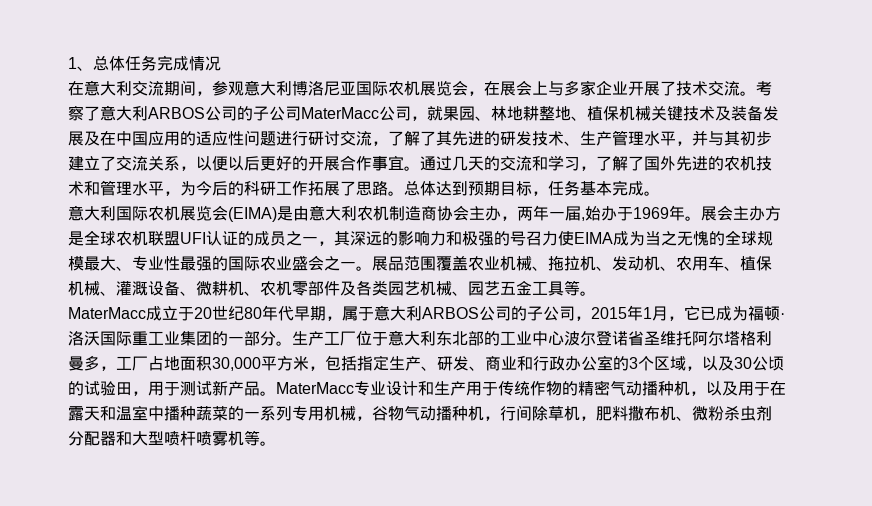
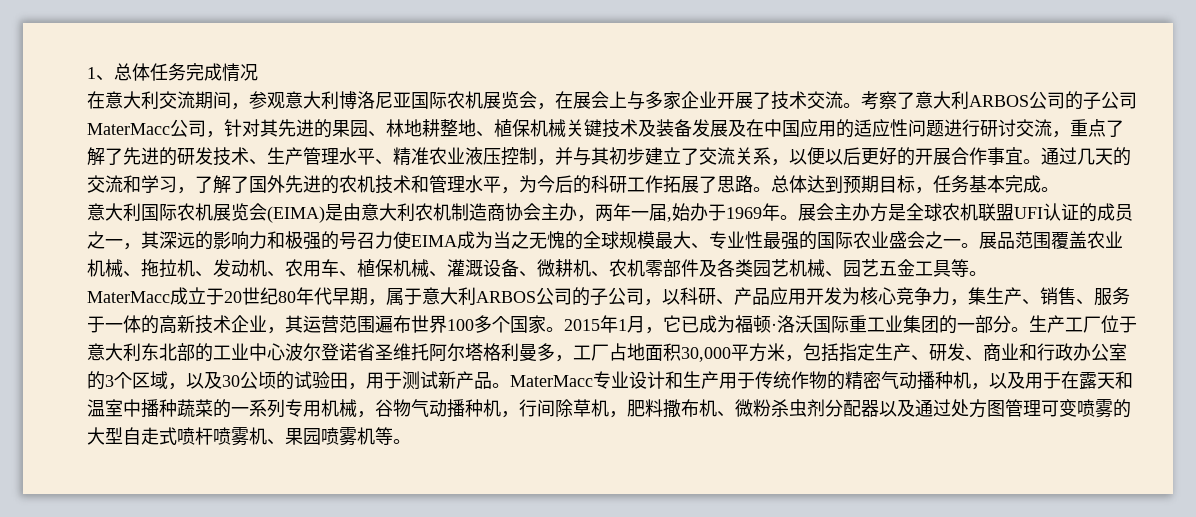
[427,106,443,121] 就 -> [224,119,332,138] 针对其先进的
[388,131,452,146] 了解了其 -> [1070,119,1124,137] [87,147,123,166] 重点了解了
(676, 138) none -> [375,147,537,166] 、精准农业液压控制
(591, 318) none -> [662,287,1130,306] [87,315,564,334] 以科研、产品应用开发为核心竞争力，集生产、销售、服务于一体的高新技术企业，其运营范围遍布世界100多个国家。
[116,431,196,446] 和大型喷杆 -> [879,399,1131,418] [87,427,321,446] 以及通过处方图管理可变喷雾的大型自走式喷杆喷雾机、果园

